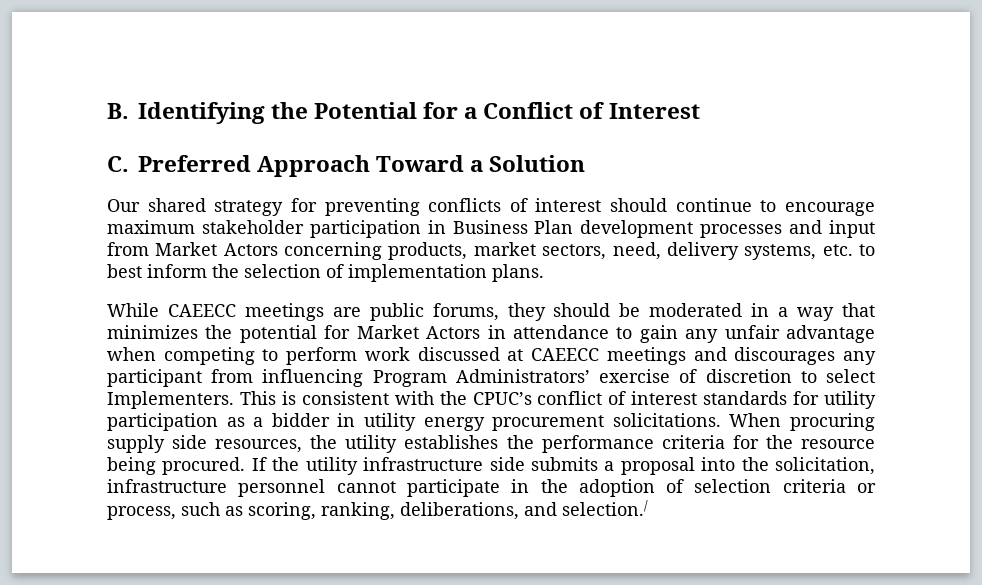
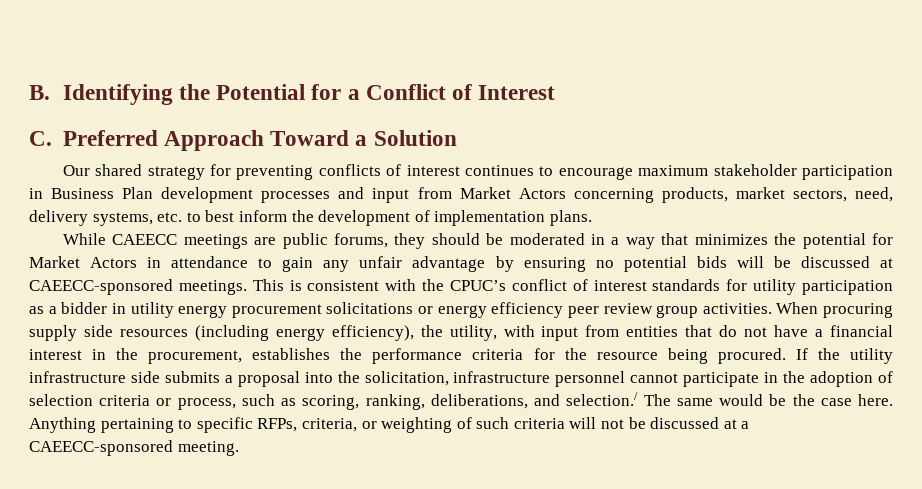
[610,198,752,212] should continue -> [465,165,535,176] continues
[244,264,321,278] selection -> [318,210,411,226] development
[107,347,877,365] [107,369,875,387] [107,391,234,409] when competing to perform work discussed at CAEECC meetings and discourages any participant from influencing Program Administrators’ exercise of discretion to select Implementers. -> [495,256,893,272] [29,279,247,295] by ensuring no potential bids will be discussed at CAEECC-sponsored meetings.
[612,413,876,431] [107,435,398,453] solicitations. When procuring supply side resources, the utility -> [326,302,893,318] [29,325,893,341] [29,348,243,364] solicitations or energy efficiency peer review group activities. When procuring supply side resources (including energy efficiency), the utility, with input from entities that do not have a financial interest in the procurement,
(648, 508) none -> [643,394,894,406] [29,417,750,433] [29,440,239,456] The same would be the case here. Anything pertaining to specific RFPs, criteria, or weighting of such criteria will not be discussed at a CAEECC-sponsored meeting.

